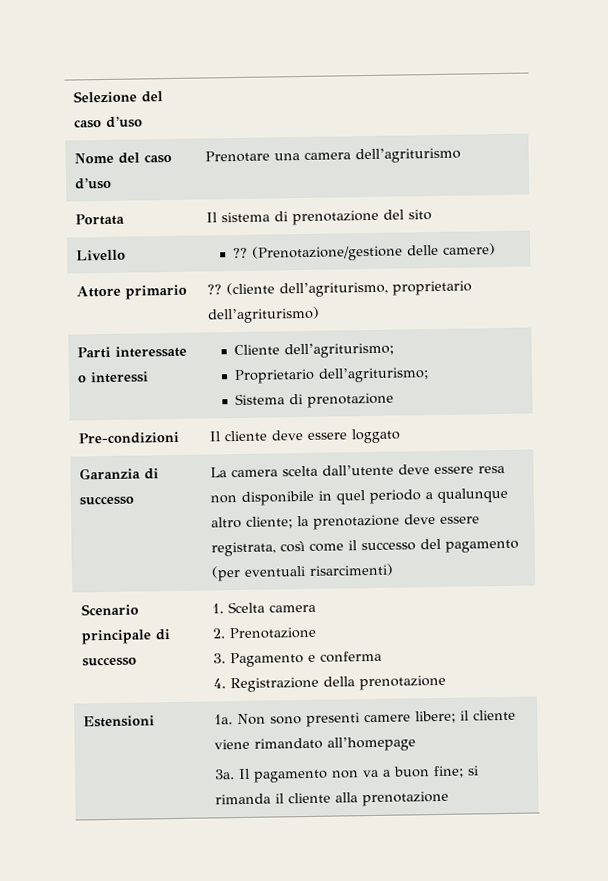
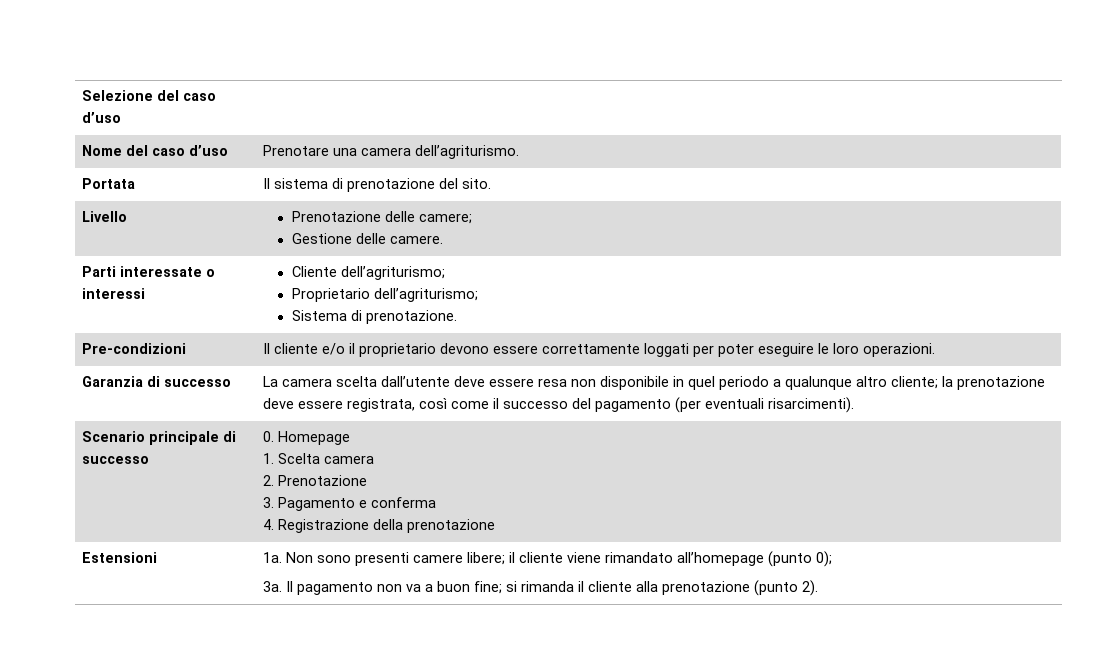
[354,147,461,164] dell’agriturismo -> [415,145,520,159] dell’agriturismo.
[407,209,432,221] sito -> [462,178,492,189] sito.
[233,243,497,262] [75,284,187,300] [206,280,472,298] [206,306,320,324] ?? (Prenotazione/gestione delle camere) // Attore primario | ?? (cliente dell’agriturismo, proprietario dell’agriturismo) -> [291,211,472,224] [291,233,443,244] Prenotazione delle camere; // Gestione delle camere.
[307,392,395,408] prenotazione -> [365,310,457,324] prenotazione.
[270,428,401,444] deve essere loggato -> [322,343,936,357] e/o il proprietario devono essere correttamente loggati per poter eseguire le loro operazioni.
[308,563,394,577] risarcimenti) -> [768,397,855,413] risarcimenti).
(137, 661) none -> [263,431,351,445] 0. Homepage //
(416, 744) none -> [768,551,833,567] (punto 0);
(449, 798) none -> [754,580,819,596] (punto 2).

